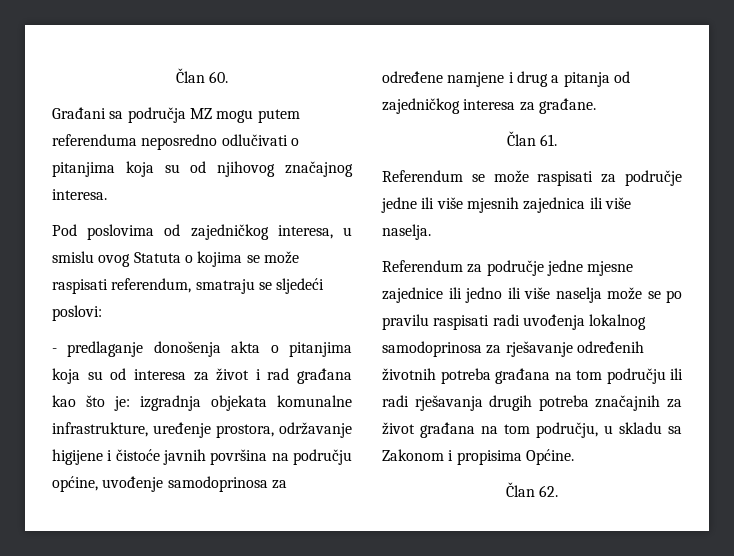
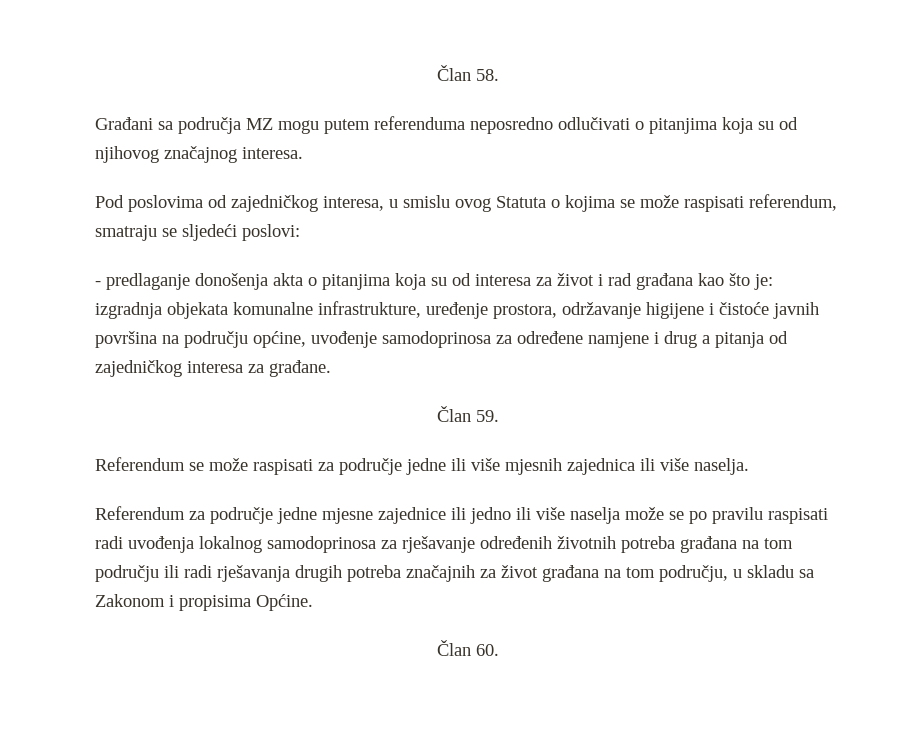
[175,68,229,83] Član 60. -> [436,65,499,81] Član 58.
[540,134,558,146] 61. -> [475,410,499,422] 59.
[539,485,559,497] 62. -> [475,644,499,656] 60.

